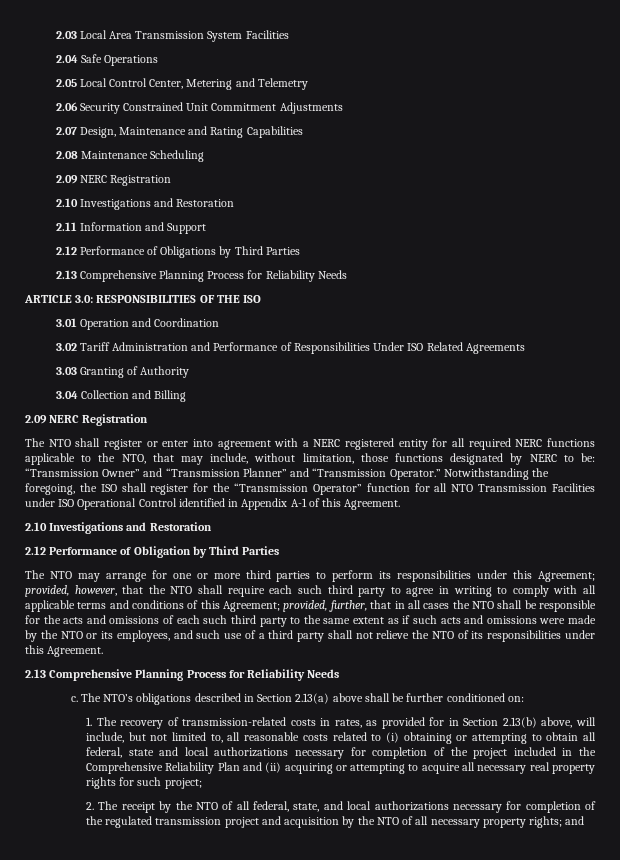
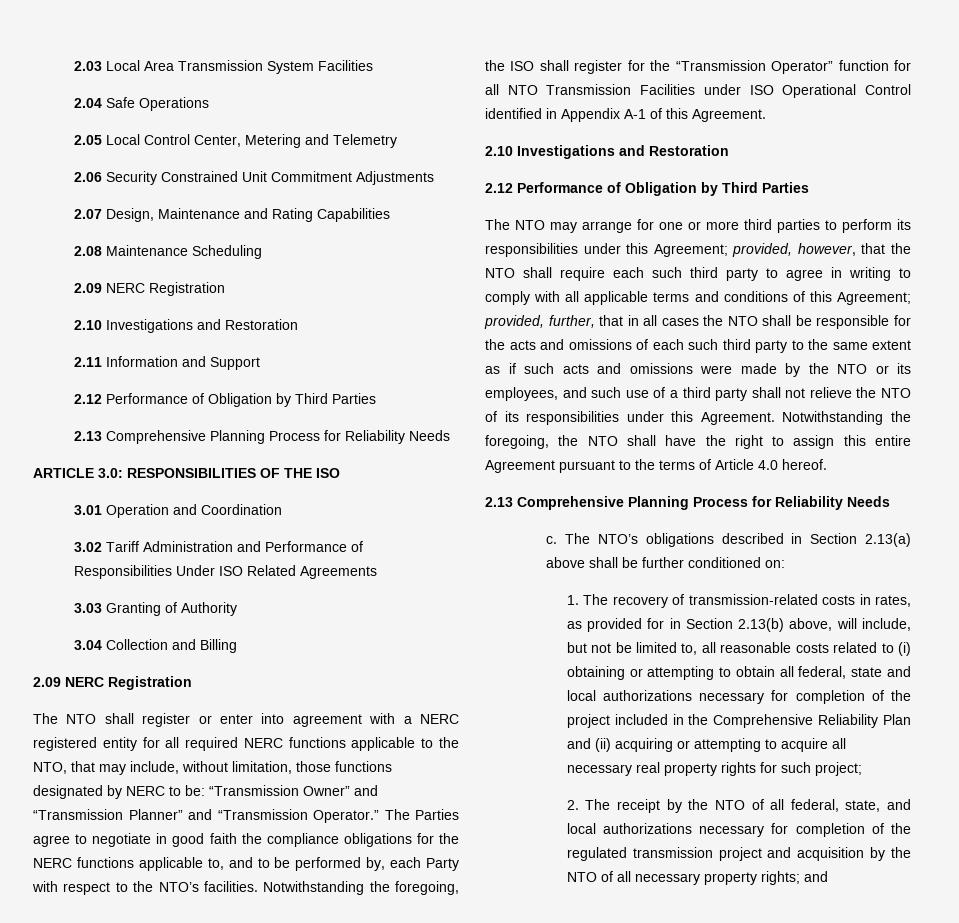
[160,246,217,258] Obligations -> [207,393,272,407] Obligation
(441, 474) none -> [384,809,459,820] [33,833,460,847] [33,857,459,871] [32,881,258,895] The Parties agree to negotiate in good faith the compliance obligations for the NERC functions applicable to, and to be performed by, each Party with respect to the NTO’s facilities.
(104, 651) none -> [782,411,911,425] [485,435,912,449] [485,459,827,473] Notwithstanding the foregoing, the NTO shall have the right to assign this entire Agreement pursuant to the terms of Article 4.0 hereof.
(168, 737) none -> [615,642,632,653] be

